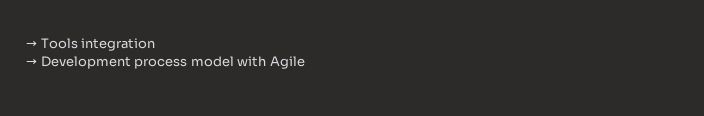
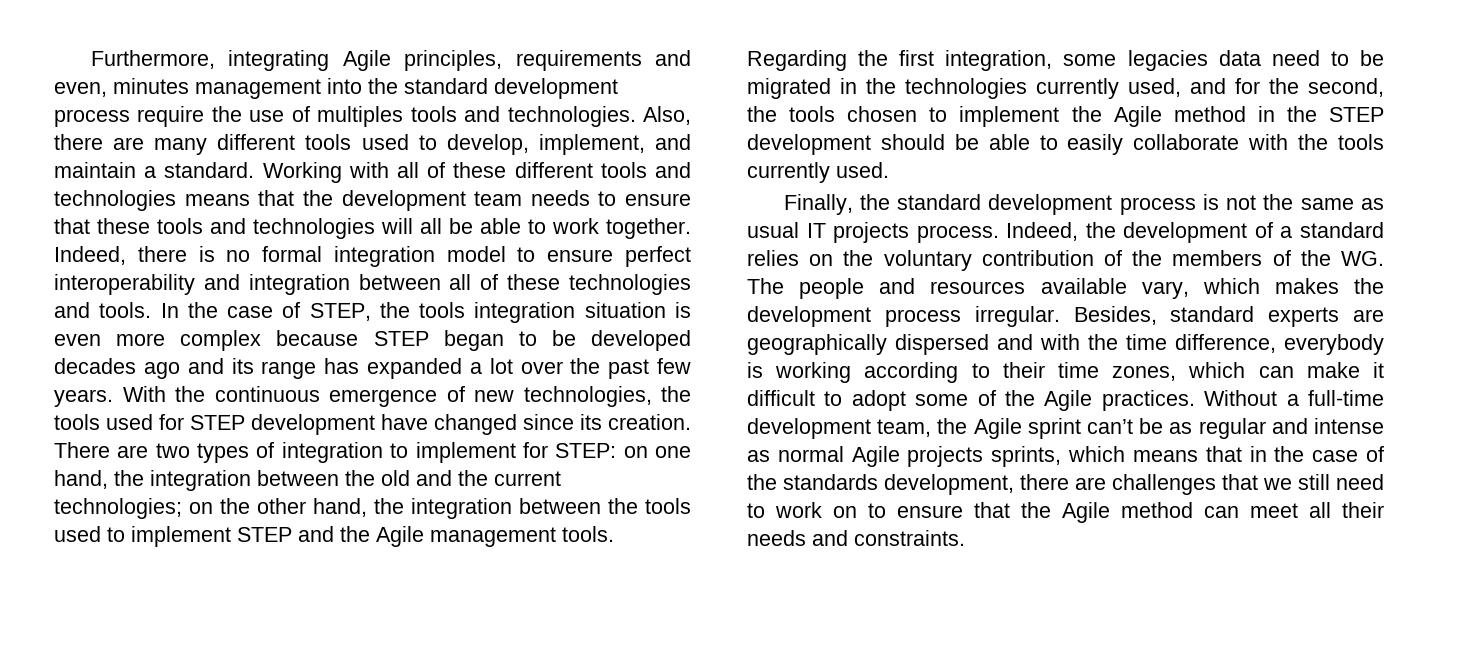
[26,38,156,51] [26,56,305,69] → Tools integration // → Development process model with Agile -> [90,50,691,71] [54,78,618,99] [54,106,692,127] [54,134,691,155] [54,162,691,183] [54,190,691,211] [54,218,691,239] [54,246,691,267] [54,274,691,295] [54,302,691,323] [54,330,691,351] [54,358,691,379] [54,386,691,407] [54,414,691,435] [54,442,692,463] [54,470,561,491] [54,498,691,519] [54,526,614,547] [747,50,1384,71] [747,78,1384,99] [747,106,1384,127] [747,134,1384,155] [747,162,889,183] [783,194,1384,215] [747,222,1384,243] [747,250,1384,271] [747,278,1384,299] [747,306,1384,327] [747,334,1384,355] [747,362,1384,383] [747,390,1384,411] [747,418,1384,439] [747,446,1384,467] [747,474,1384,495] [747,502,1384,523] [747,530,965,546] Furthermore, integrating Agile principles, requirements and even, minutes management into the standard development process require the use of multiples tools and technologies. Also, there are many different tools used to develop, implement, and maintain a standard. Working with all of these different tools and technologies means that the development team needs to ensure that these tools and technologies will all be able to work together. Indeed, there is no formal integration model to ensure perfect interoperability and integration between all of these technologies and tools. In the case of STEP, the tools integration situation is even more complex because STEP began to be developed decades ago and its range has expanded a lot over the past few years. With the continuous emergence of new technologies, the tools used for STEP development have changed since its creation. There are two types of integration to implement for STEP: on one hand, the integration between the old and the current technologies; on the other hand, the integration between the tools used to implement STEP and the Agile management tools. Regarding the first integration, some legacies data need to be migrated in the technologies currently used, and for the second, the tools chosen to implement the Agile method in the STEP development should be able to easily collaborate with the tools currently used. // Finally, the standard development process is not the same as usual IT projects process. Indeed, the development of a standard relies on the voluntary contribution of the members of the WG. The people and resources available vary, which makes the development process irregular. Besides, standard experts are geographically dispersed and with the time difference, everybody is working according to their time zones, which can make it difficult to adopt some of the Agile practices. Without a full-time development team, the Agile sprint can’t be as regular and intense as normal Agile projects sprints, which means that in the case of the standards development, there are challenges that we still need to work on to ensure that the Agile method can meet all their needs and constraints.

